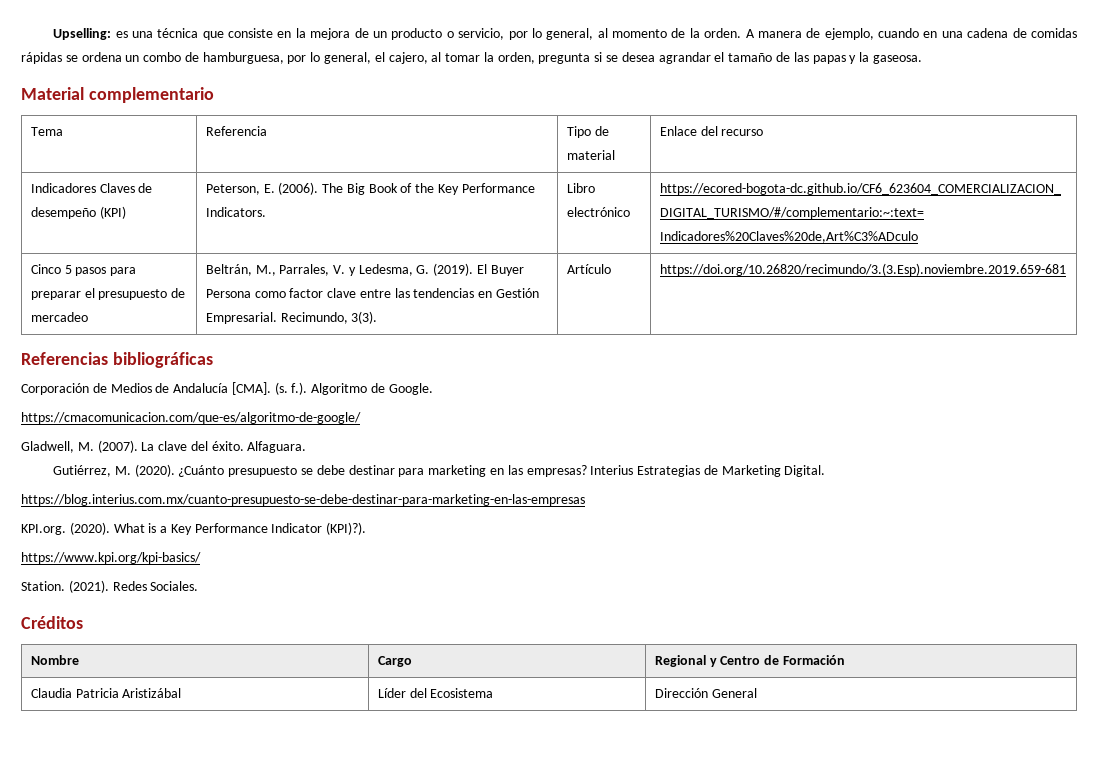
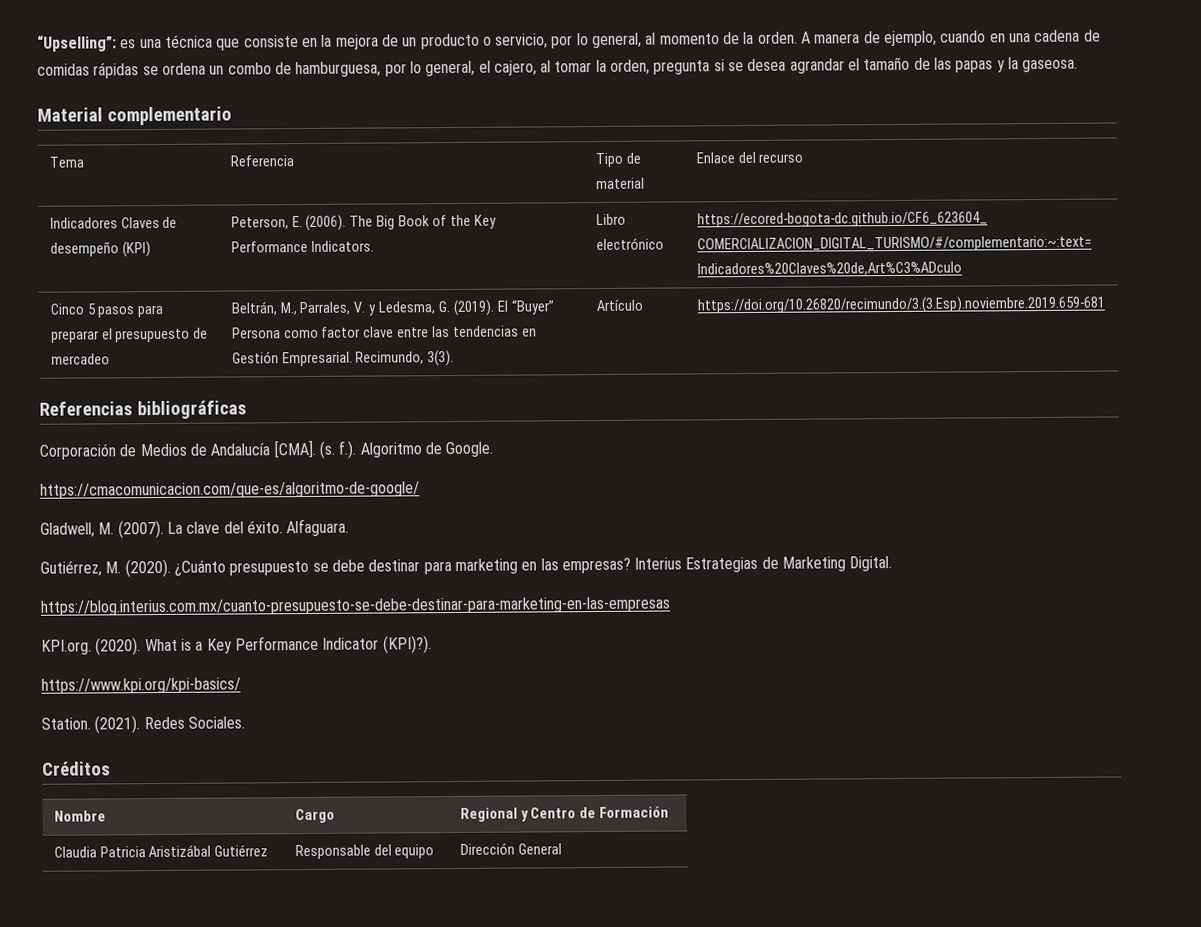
[53,28,112,40] Upselling: -> [37,34,117,52] “Upselling”:
[490,265,524,276] Buyer -> [510,299,554,315] “Buyer”
[377,688,494,698] | Líder del Ecosistema -> [214,844,269,857] [294,844,435,860] Gutiérrez | Responsable del equipo

